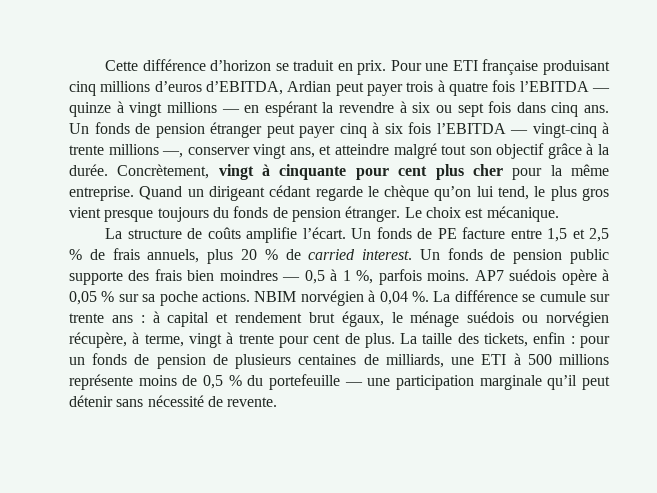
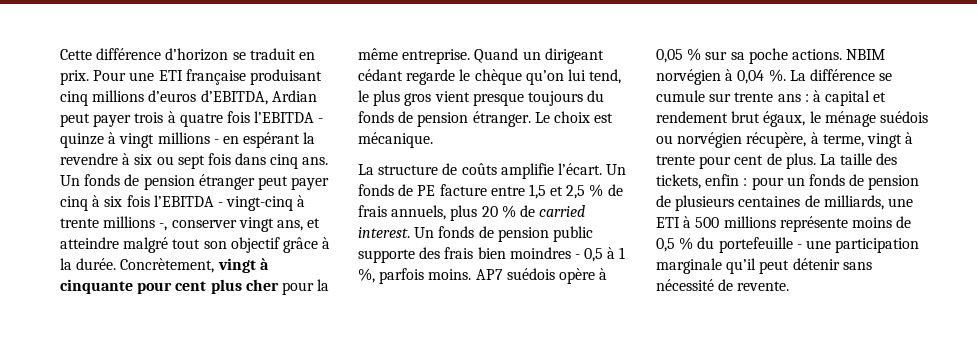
[591,88,610,92] — -> [318,118,324,123] -
[221,109,240,113] — -> [213,139,219,144] -
[510,130,528,134] — -> [217,202,223,207] -
[162,151,184,158] —, -> [159,223,168,231] -,
[282,277,301,281] — -> [574,254,580,259] -
[344,382,363,386] — -> [796,244,802,249] -

